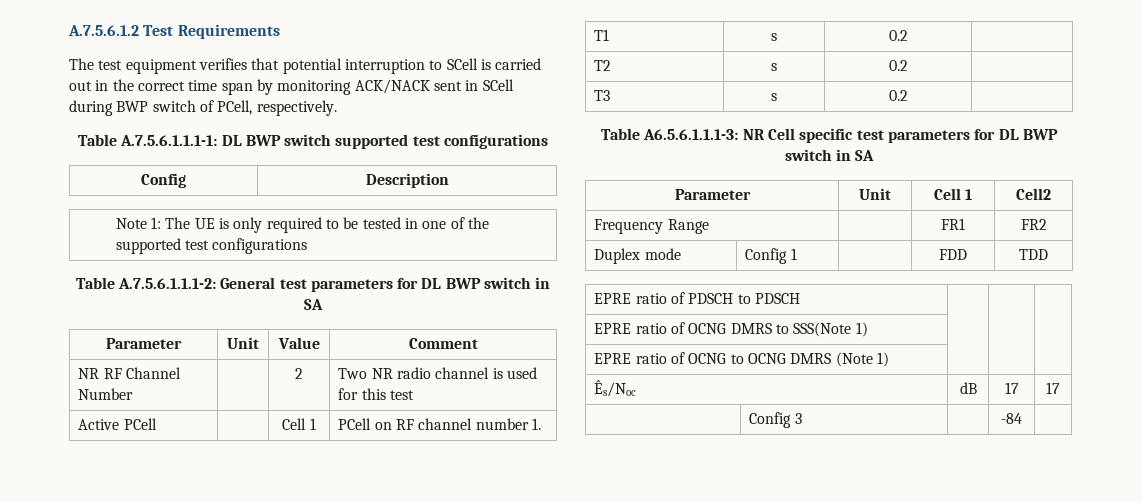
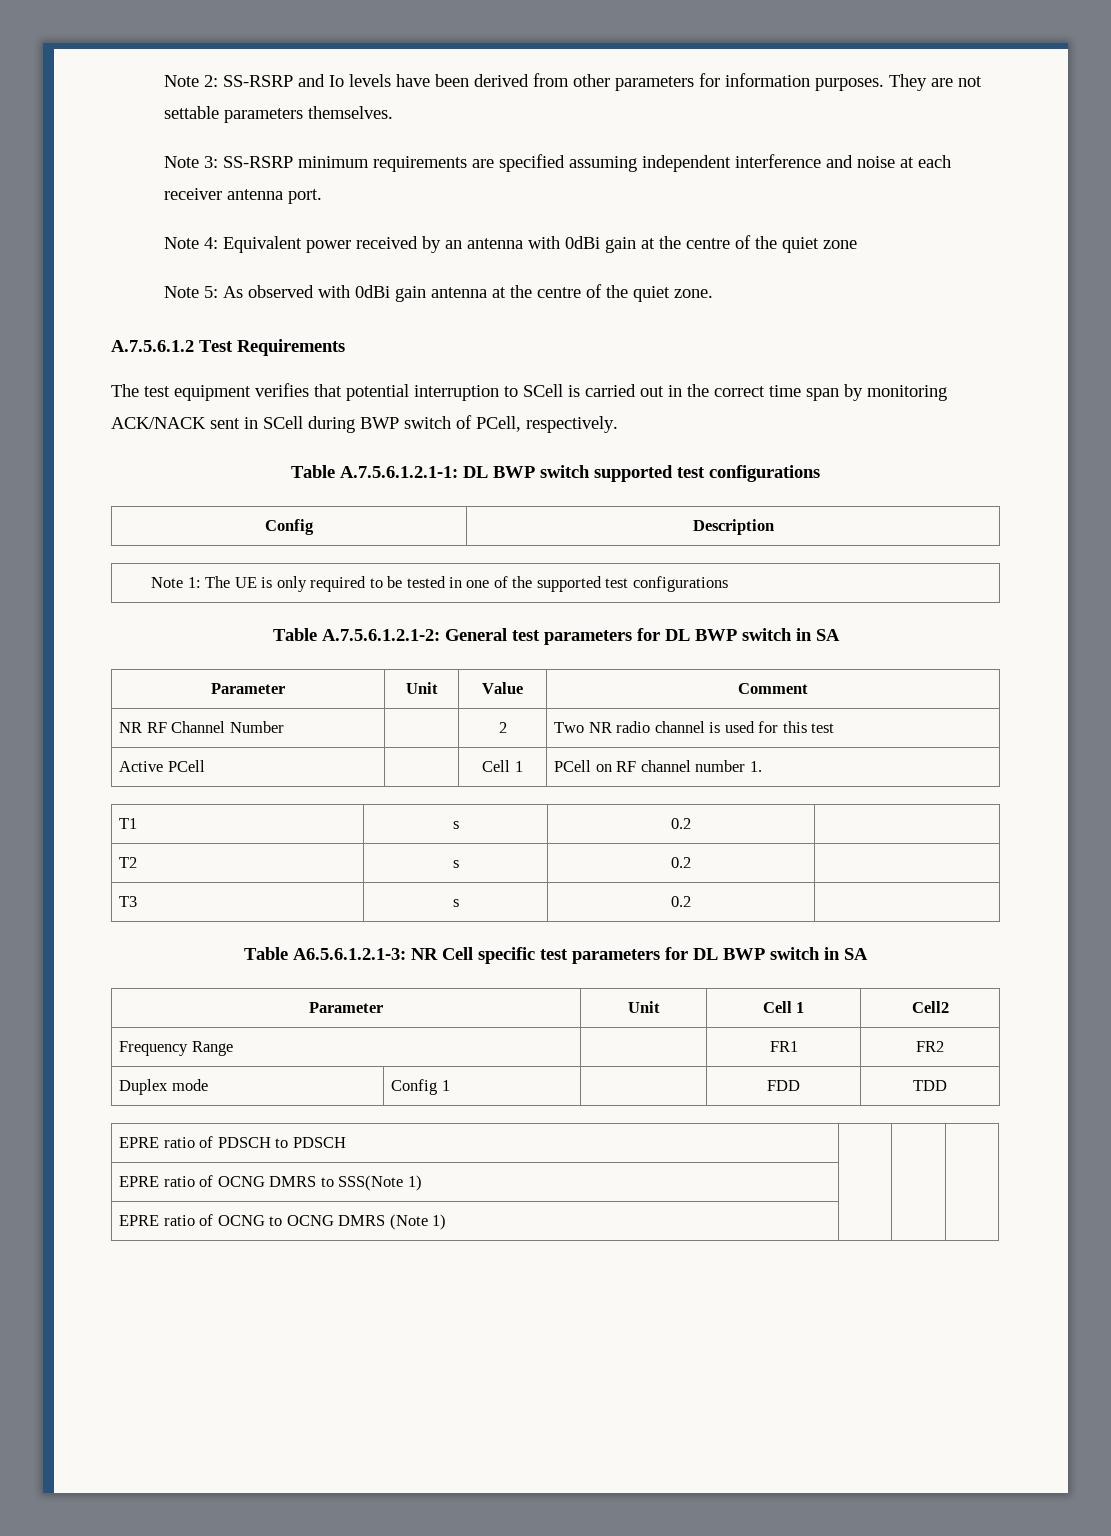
(68, 30) none -> [164,73,983,91] [164,106,394,123] [164,154,952,172] [164,188,323,204] [164,235,858,253] [164,284,714,302] Note 2: SS-RSRP and Io levels have been derived from other parameters for information purposes. They are not settable parameters themselves. // Note 3: SS-RSRP minimum requirements are specified assuming independent interference and noise at each receiver antenna port. // Note 4: Equivalent power received by an antenna with 0dBi gain at the centre of the quiet zone // Note 5: As observed with 0dBi gain antenna at the centre of the quiet zone. //
[120,135,218,146] A.7.5.6.1.1.1-1: -> [340,466,458,478] A.7.5.6.1.2.1-1:
[117,278,216,289] A.7.5.6.1.1.1-2: -> [321,629,440,641] A.7.5.6.1.2.1-2:
[643,129,739,140] A6.5.6.1.1.1-3: -> [293,948,406,960] A6.5.6.1.2.1-3:
[594,380,637,397] [959,382,977,394] [1004,382,1019,394] [1046,382,1060,394] [749,412,802,428] [1001,413,1022,424] // Ês/Noc | dB | 17 | 17 // | Config 3 | | -84 | -> (447, 1222) none

